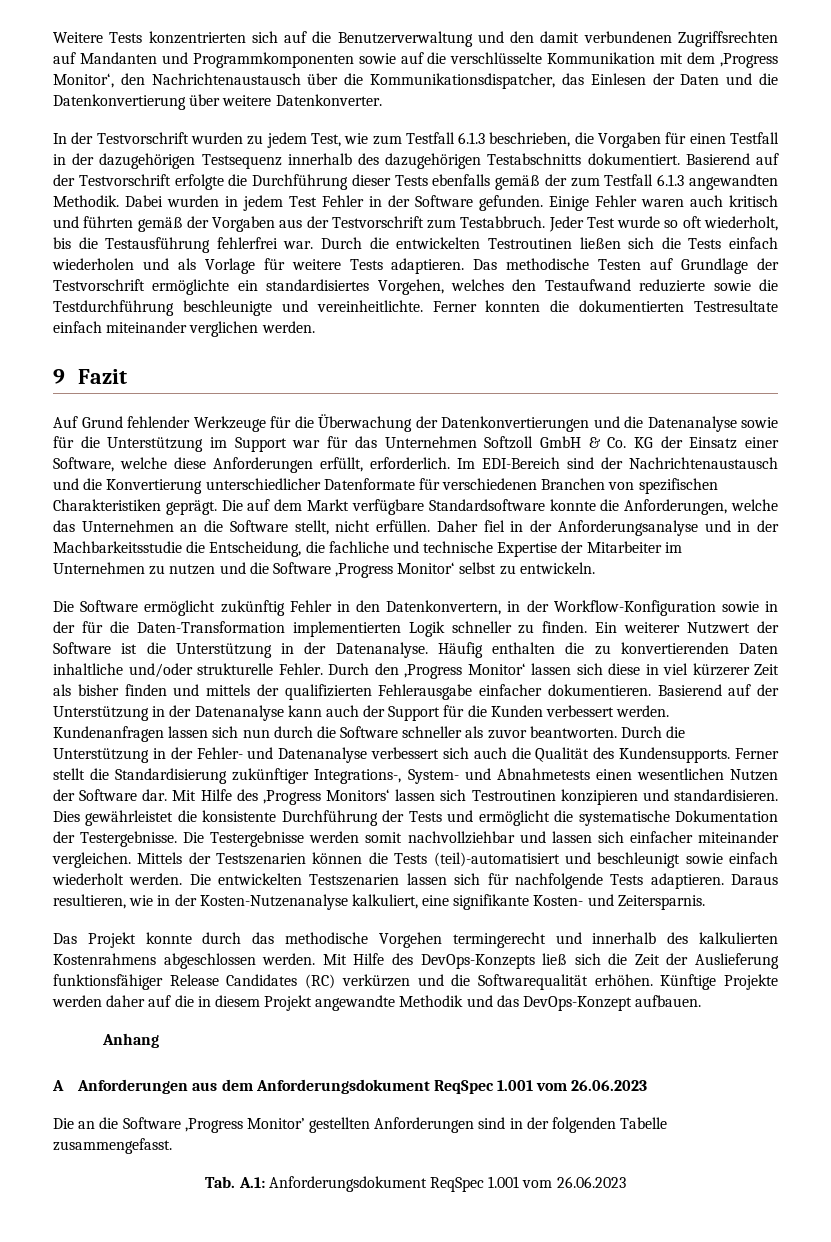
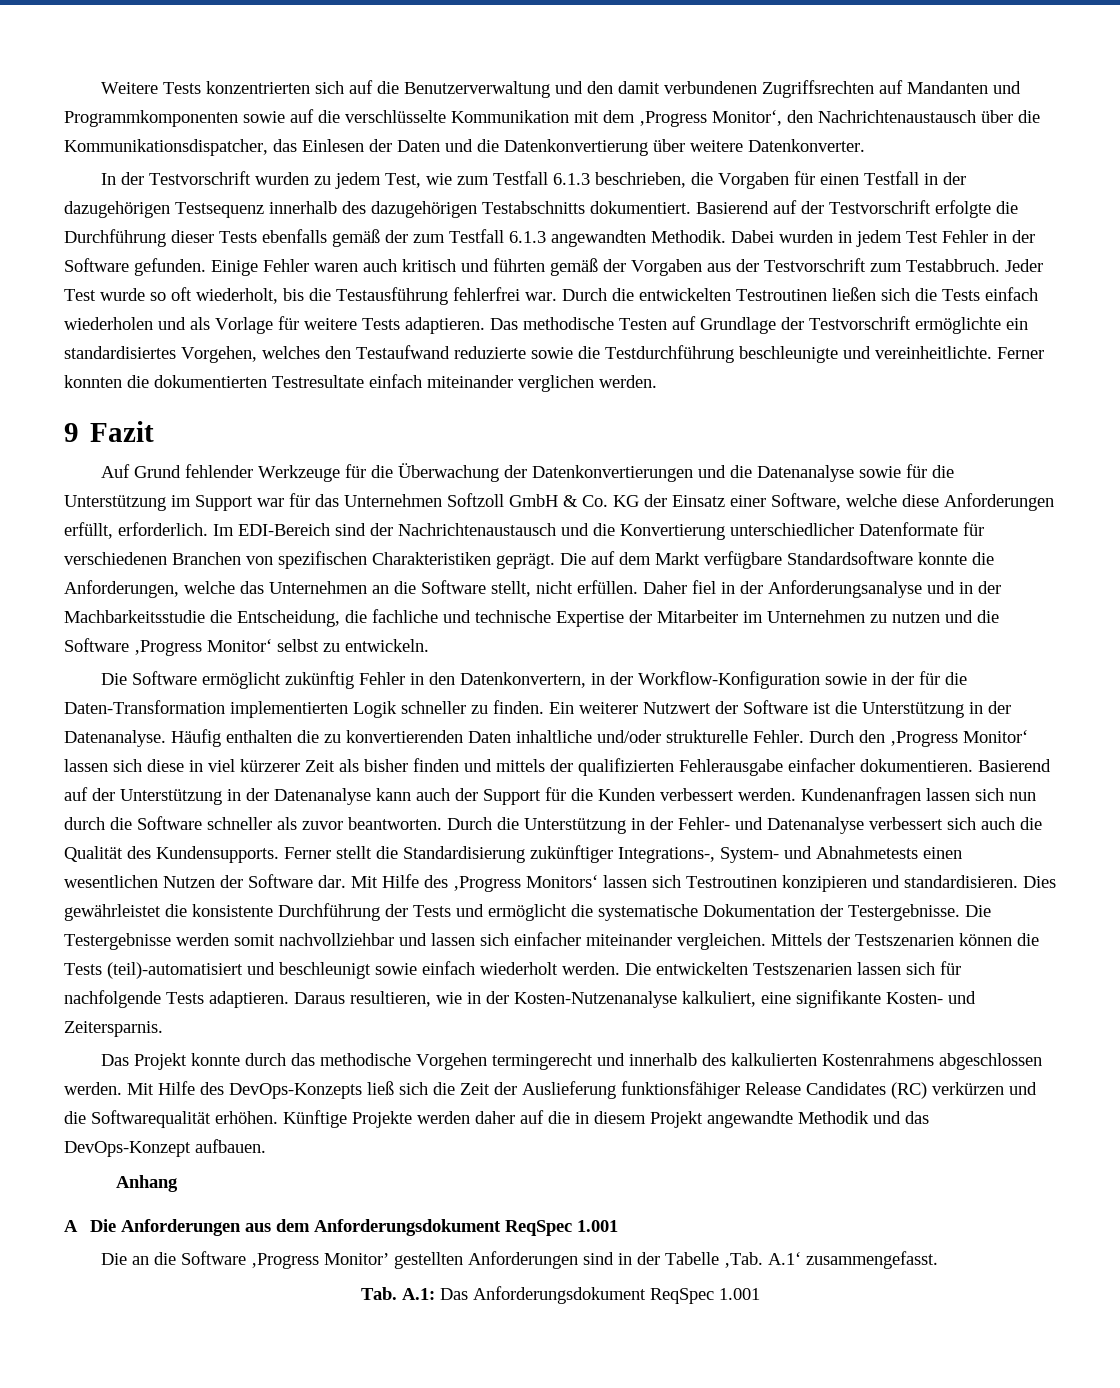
(64, 1085) none -> [89,1219,116,1232] Die
[536,1080,648,1091] vom 26.06.2023 -> (618, 1226) none
[552,1117,668,1133] folgenden Tabelle -> [664,1252,801,1268] Tabelle ‚Tab. A.1‘
[268,1176,626,1192] Anforderungsdokument ReqSpec 1.001 vom 26.06.2023 -> [439,1286,760,1304] Das Anforderungsdokument ReqSpec 1.001

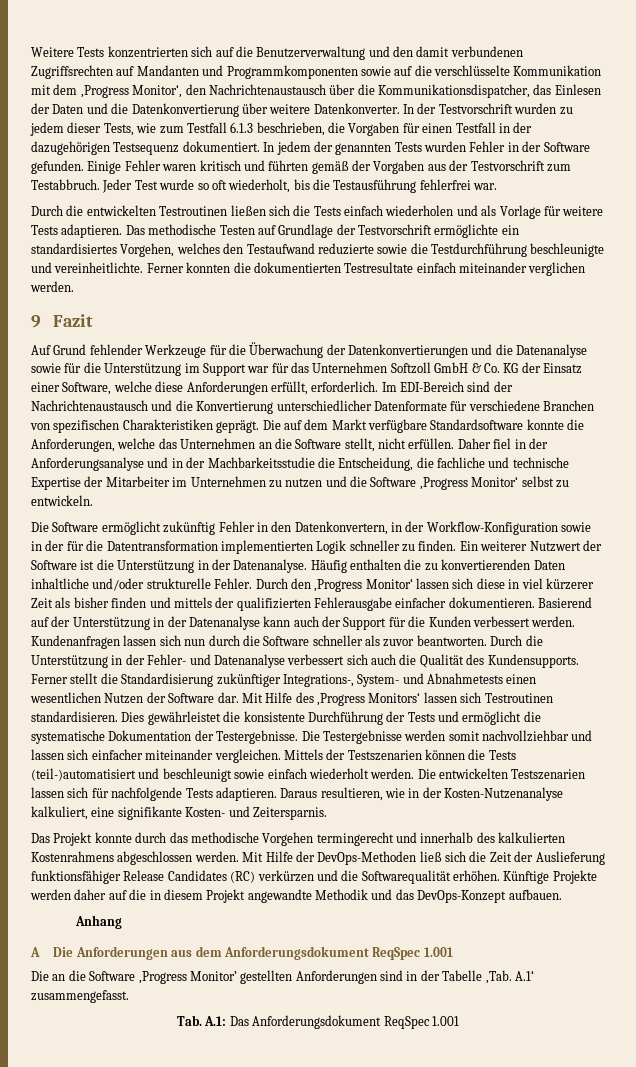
(865, 145) // -> (400, 108) none
[384,173,421,188] Test, -> [67,122,134,136] dieser Tests,
[269,200,1018,218] [64,229,938,247] innerhalb des dazugehörigen Testabschnitts dokumentiert. Basierend auf der Testvorschrift erfolgte die Durchführung dieser Tests ebenfalls gemäß der zum Testfall 6.1.3 angewandten Methodik. Dabei wurden in jedem Test -> [182,141,466,155] dokumentiert. In jedem der genannten Tests wurden
[363,259,397,272] auch -> (197, 167) none
(557, 296) none -> (498, 186) //
[64,552,167,565] verschiedenen -> [468,400,540,411] verschiedene
[64,700,225,714] Daten-Transformation -> [106,541,218,551] Datentransformation
[782,875,900,892] konzipieren und -> (553, 698) none
[107,962,243,979] (teil)-automatisiert -> [31,768,136,781] (teil-)automatisiert
[200,1082,362,1099] des DevOps-Konzepts -> [295,851,417,865] der DevOps-Methoden

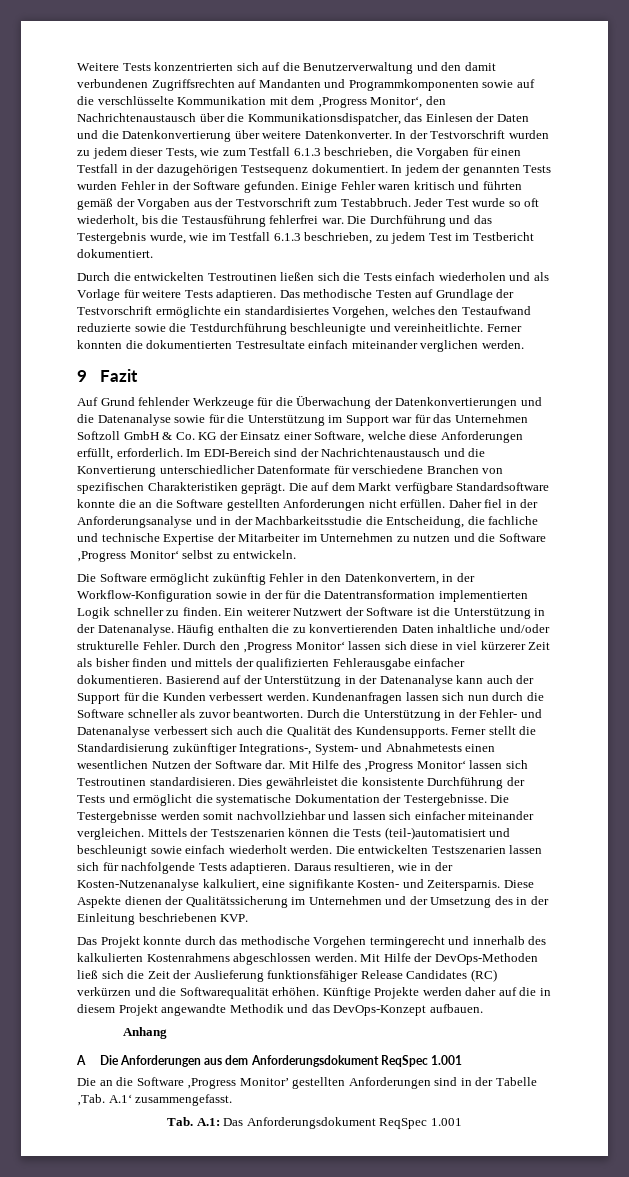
(498, 186) none -> [347,215,492,227] [77,232,534,244] [77,249,153,258] Die Durchführung und das Testergebnis wurde, wie im Testfall 6.1.3 beschrieben, zu jedem Test im Testbericht dokumentiert.
[31,438,375,452] Anforderungen, welche das Unternehmen an die Software stellt, -> [139,499,366,511] an die Software gestellten Anforderungen
[368,692,421,703] Monitors‘ -> [416,760,466,769] Monitor‘
(327, 813) none -> [503,880,534,888] [77,896,549,908] [77,913,249,925] Diese Aspekte dienen der Qualitätssicherung im Unternehmen und der Umsetzung des in der Einleitung beschriebenen KVP.

